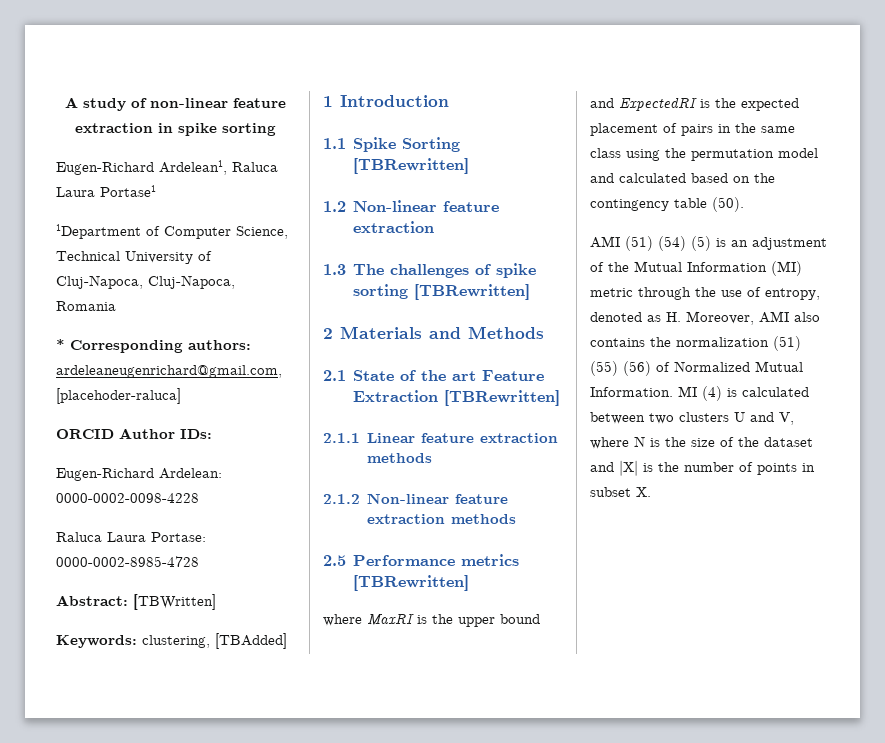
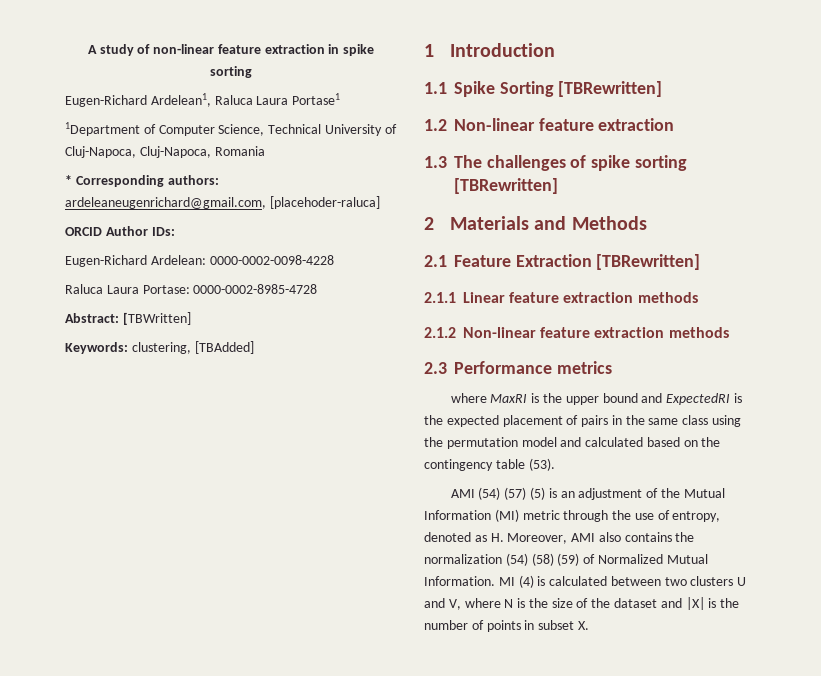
[353,370,477,381] State of the art -> (447, 261) none
[323,555,346,566] 2.5 -> [424,362,447,374] 2.3
[353,575,470,591] [TBRewritten] -> (612, 367) none
[712,197,744,212] [590,236,686,251] (50). // AMI (51) (54) -> [528,458,555,471] [450,487,527,500] (53). // AMI (54) (57)
[773,336,801,351] [590,361,651,376] (51) (55) (56) -> [505,553,580,566] (54) (58) (59)

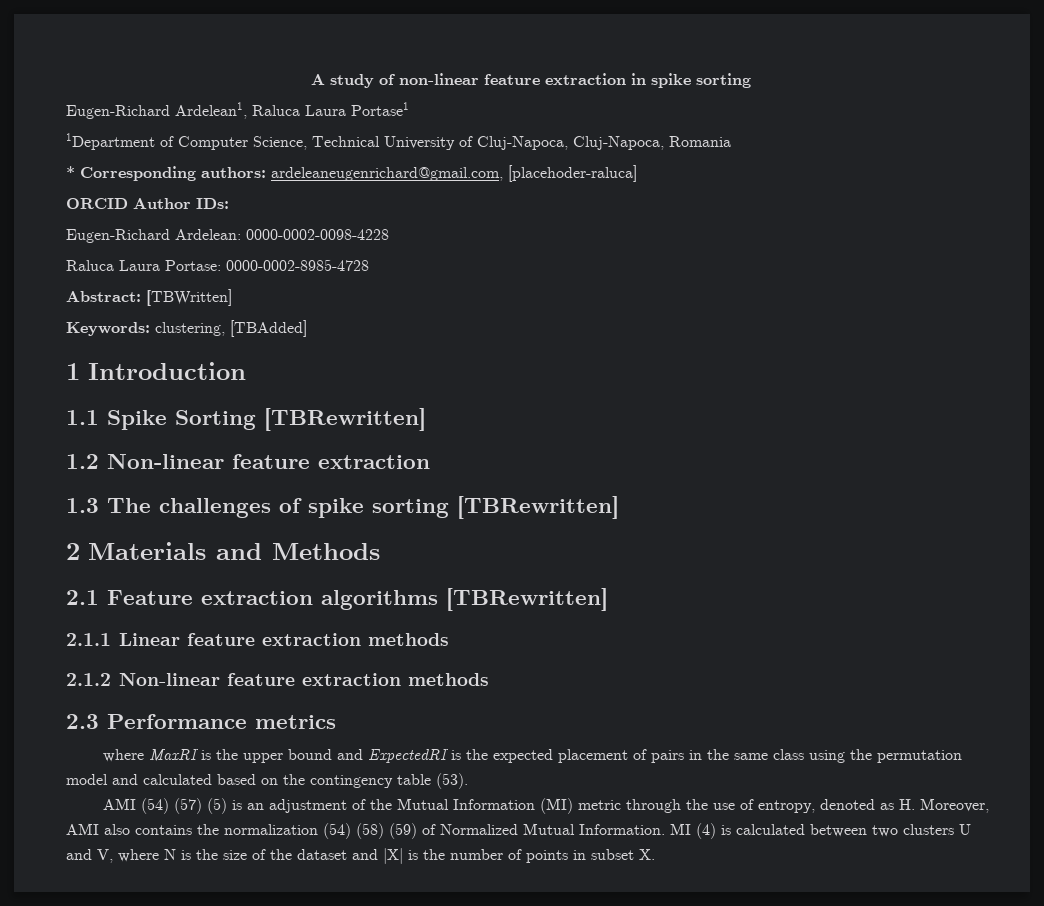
[515,254,592,267] Extraction -> [201,590,438,610] extraction algorithms

